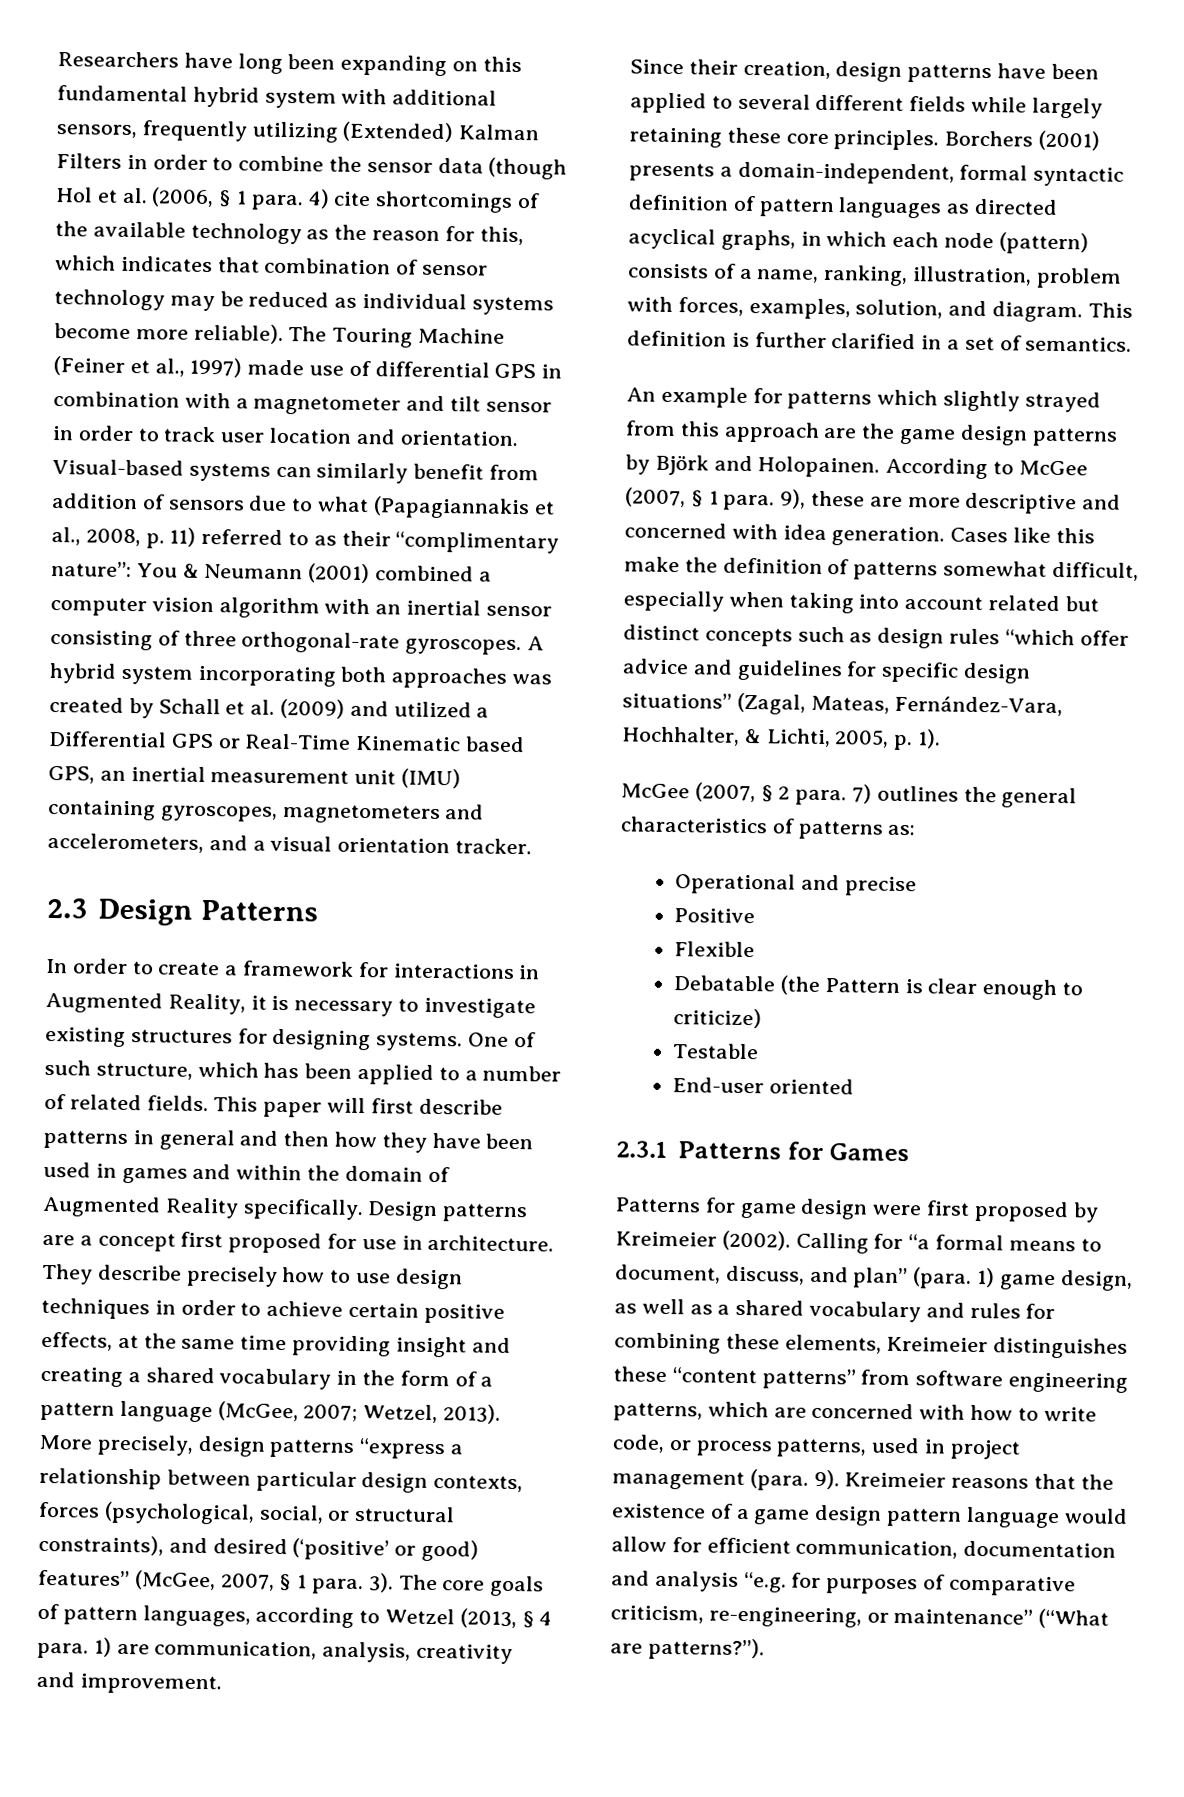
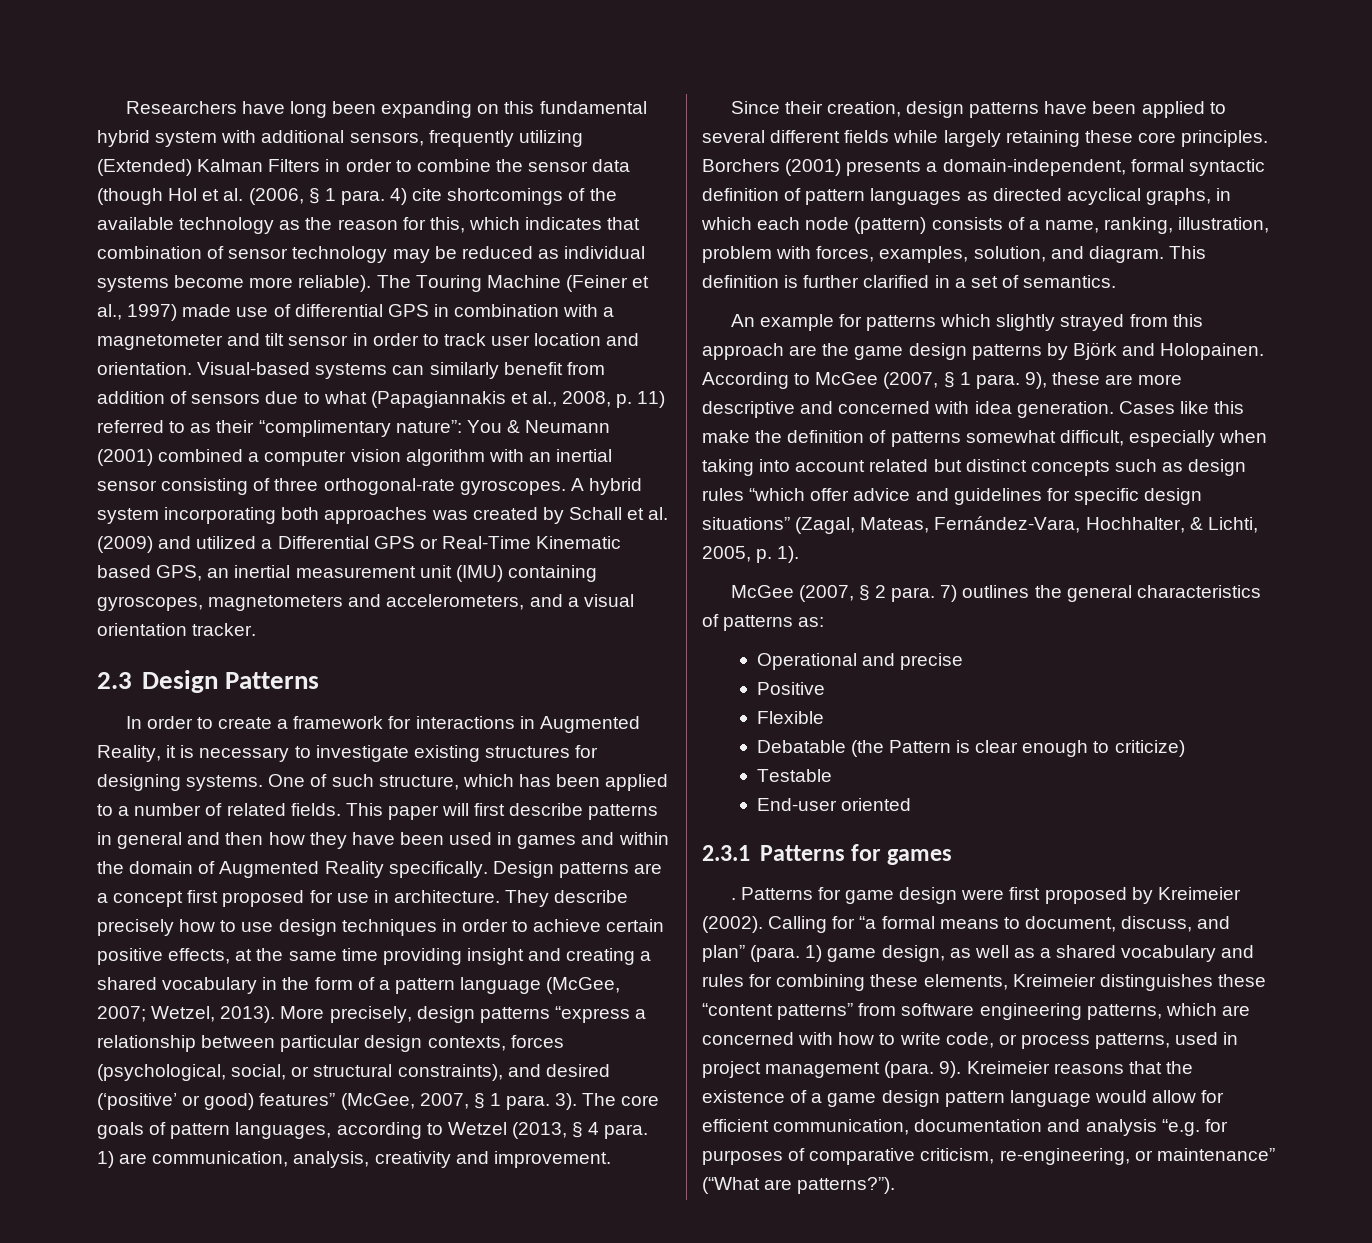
[829,1143,910,1162] Games // -> [887,849,953,865] [730,898,736,900] games // .

